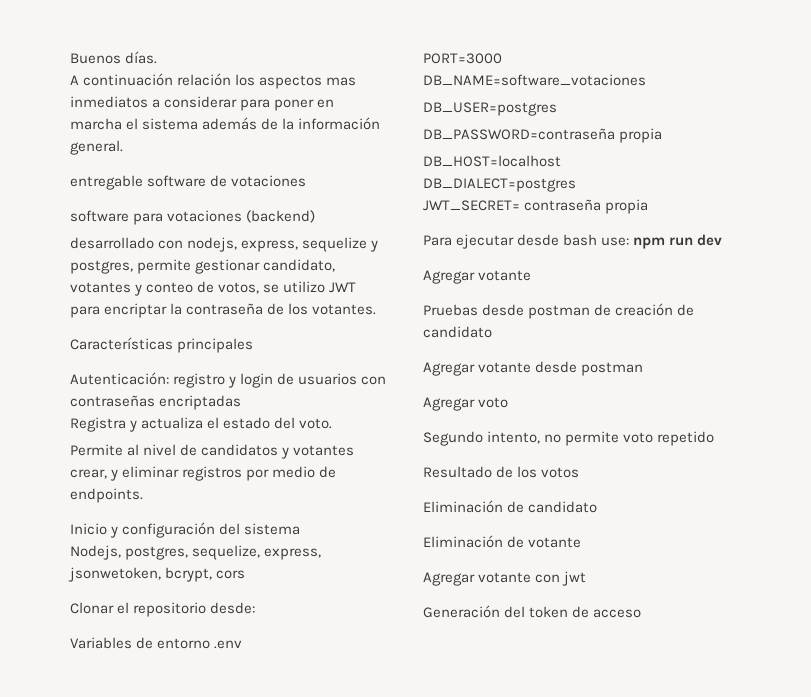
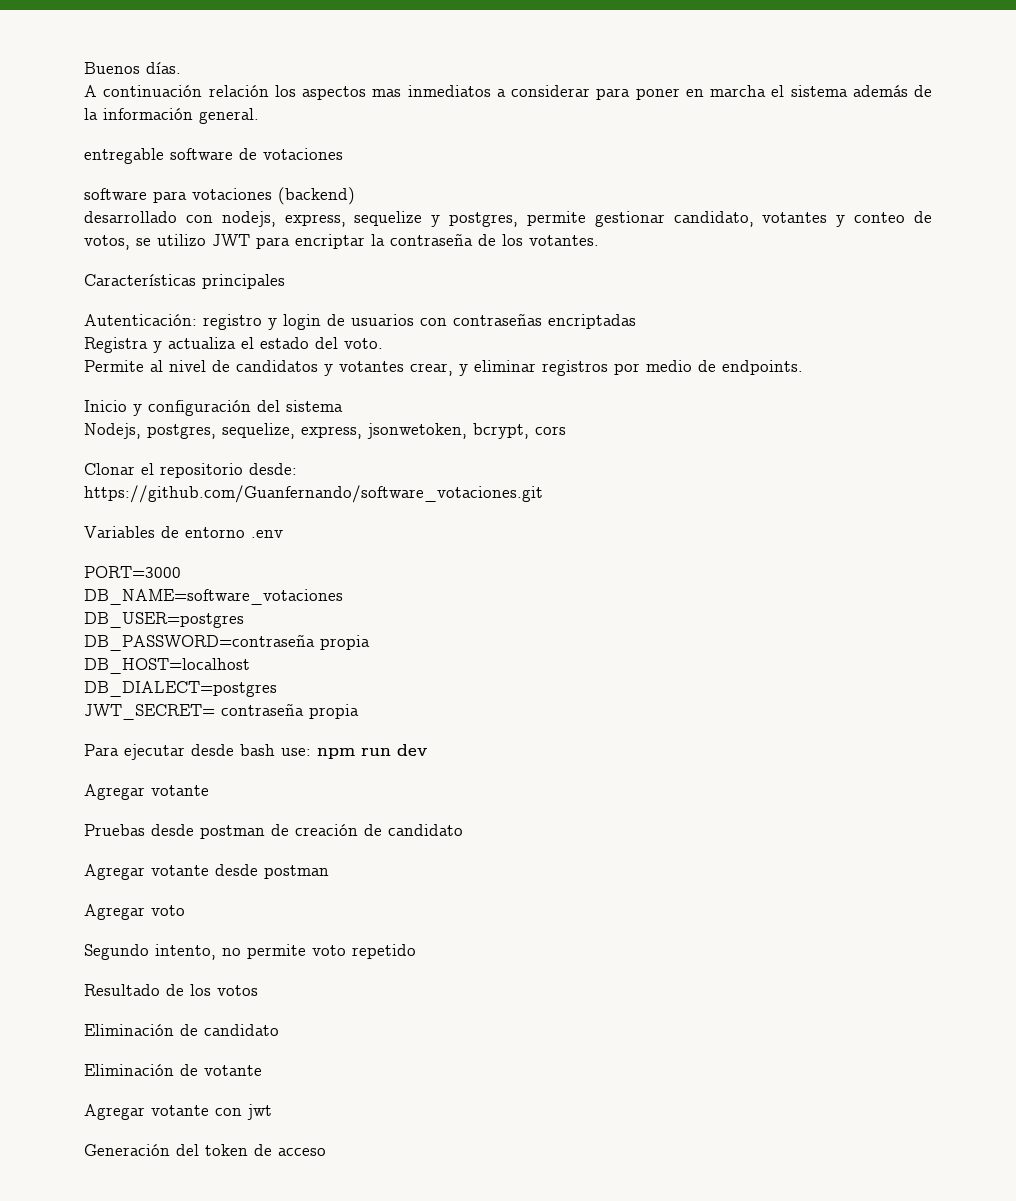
(256, 608) none -> [84,485,543,503] // https://github.com/Guanfernando/software_votaciones.git

